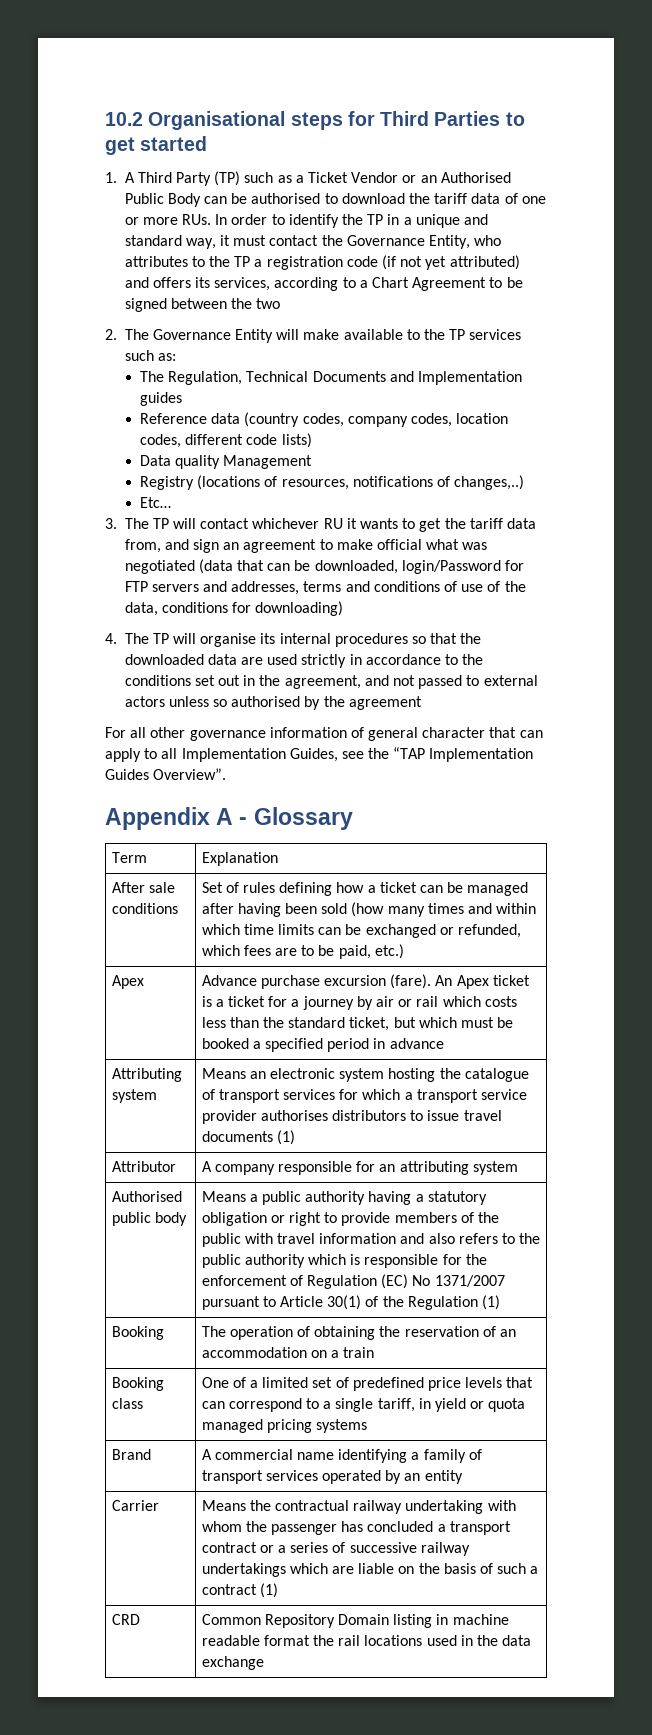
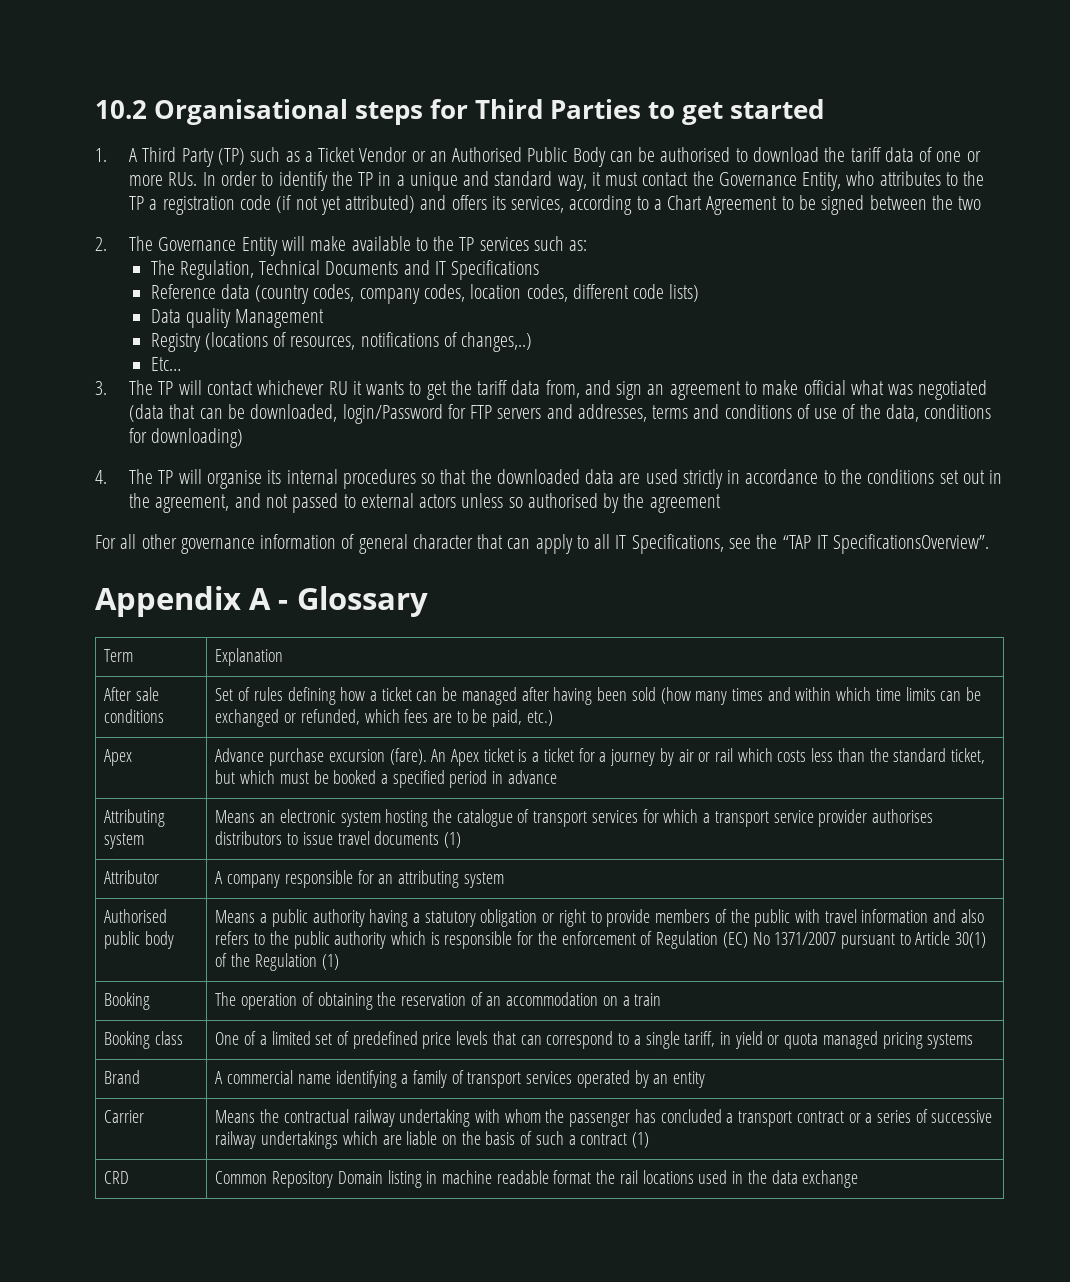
[417,371,522,385] [140,392,183,406] Implementation guides -> [434,260,540,280] IT Specifications
[181,748,338,762] Implementation Guides, -> [615,534,724,554] IT Specifications,
[429,748,534,762] [105,768,227,780] Implementation Guides Overview”. -> [816,534,990,554] IT SpecificationsOverview”.

